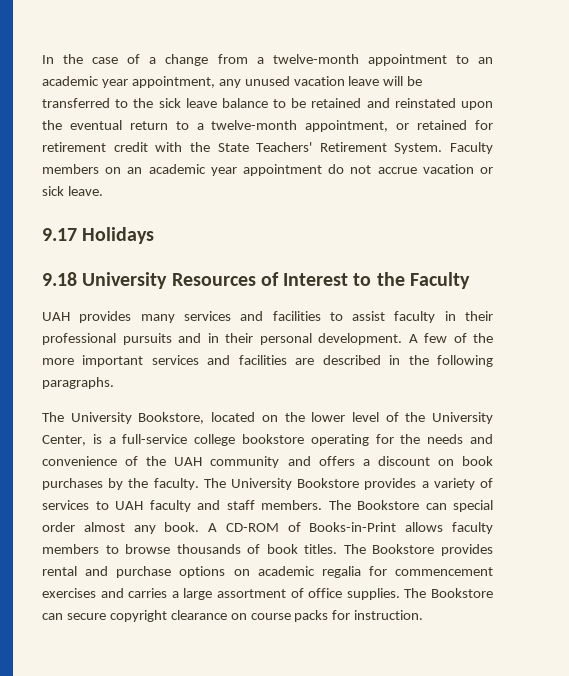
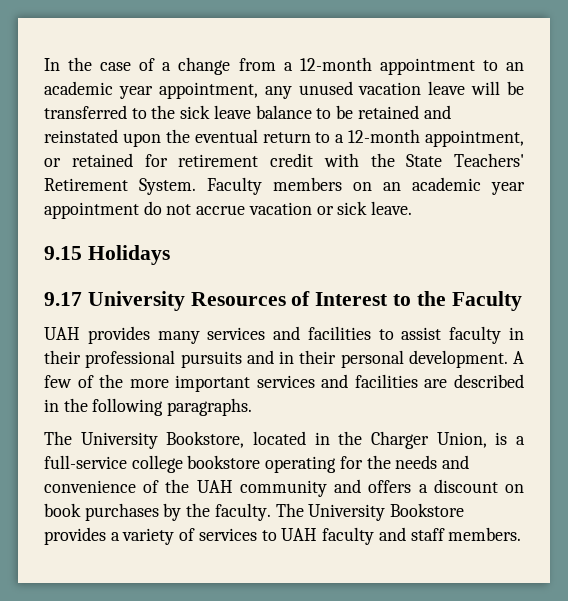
[272,54,359,64] twelve-month -> [299,57,372,71] 12-month
[211,120,298,130] twelve-month -> [348,129,421,143] 12-month
[42,228,77,241] 9.17 -> [44,246,82,260] 9.15
[42,272,77,286] 9.18 -> [44,292,82,306] 9.17
[261,412,493,424] [42,435,86,446] on the lower level of the University Center, -> [314,431,487,449] in the Charger Union,
[328,500,493,512] [42,522,493,534] [42,544,493,556] [42,566,493,578] [42,588,494,600] [42,610,424,622] The Bookstore can special order almost any book. A CD-ROM of Books-in-Print allows faculty members to browse thousands of book titles. The Bookstore provides rental and purchase options on academic regalia for commencement exercises and carries a large assortment of office supplies. The Bookstore can secure copyright clearance on course packs for instruction. -> (522, 534) none

